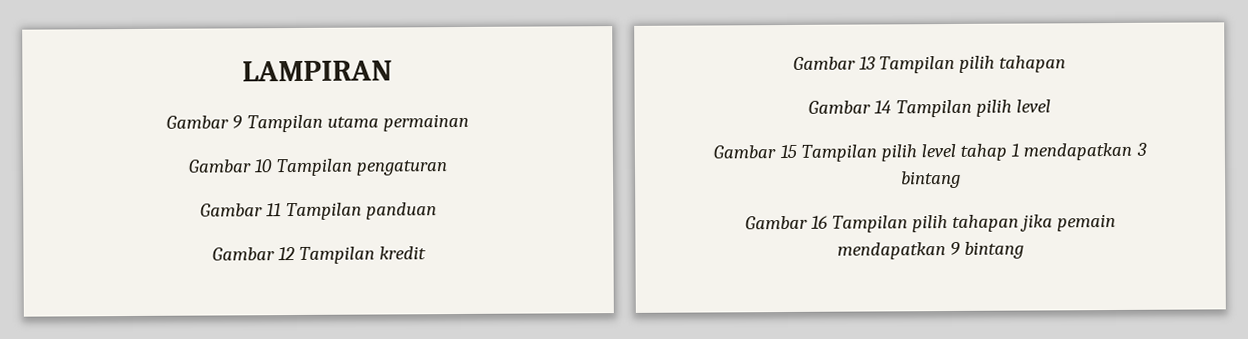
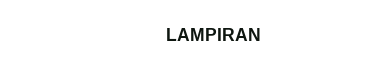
[166,113,469,133] [188,158,448,177] [200,202,437,221] [211,246,427,264] [792,55,1067,74] [808,99,1051,118] [713,142,1147,162] [900,170,961,189] [744,213,1117,233] [836,241,1025,260] // Gambar 9 Tampilan utama permainan // Gambar 10 Tampilan pengaturan // Gambar 11 Tampilan panduan // Gambar 12 Tampilan kredit // Gambar 13 Tampilan pilih tahapan // Gambar 14 Tampilan pilih level // Gambar 15 Tampilan pilih level tahap 1 mendapatkan 3 bintang // Gambar 16 Tampilan pilih tahapan jika pemain mendapatkan 9 bintang -> (261, 34) none

